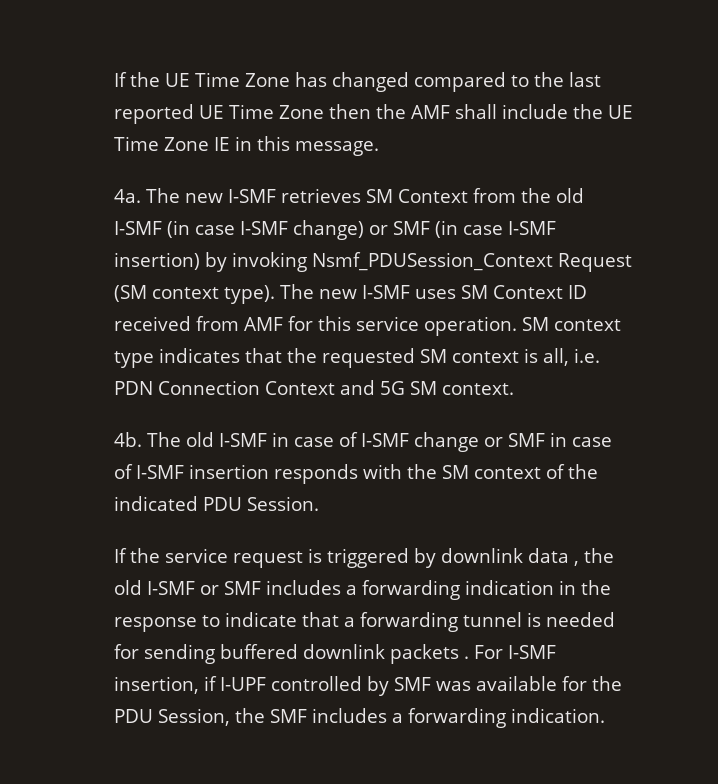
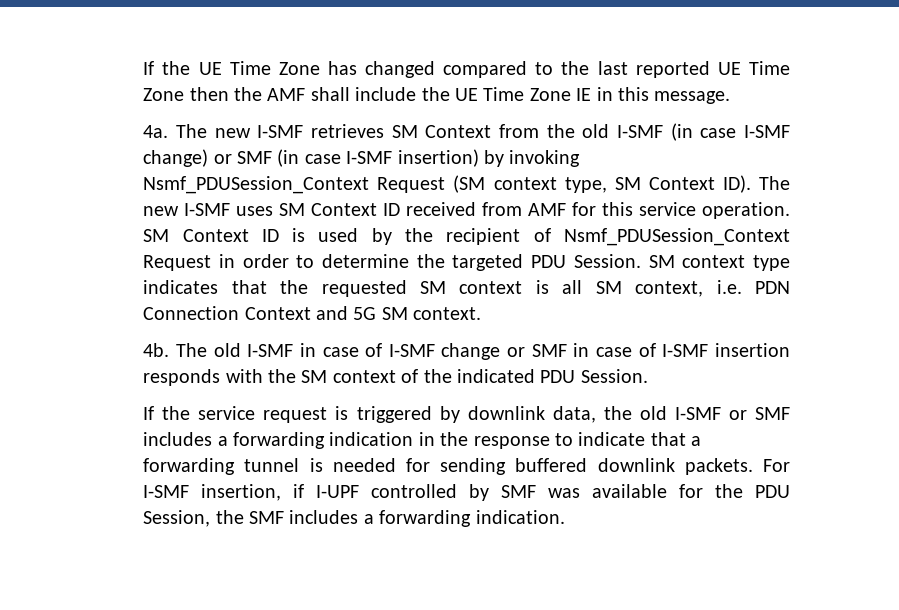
[224,285,276,304] type). -> [564,175,751,193] type, SM Context ID).
(550, 324) none -> [182,228,791,246] [143,254,675,271] Context ID is used by the recipient of Nsmf_PDUSession_Context Request in order to determine the targeted PDU Session. SM
[543,348,570,366] all, -> [562,280,704,297] all SM context,
[528,548,580,566] data , -> [552,406,596,423] data,
[390,644,470,664] packets . -> [684,458,753,475] packets.

